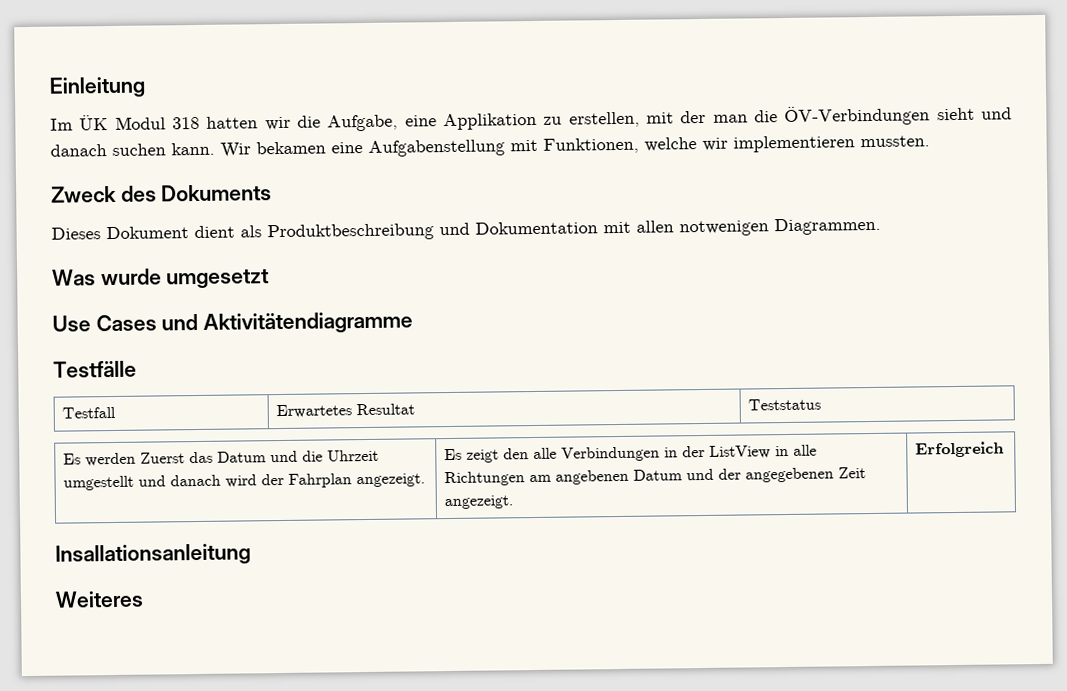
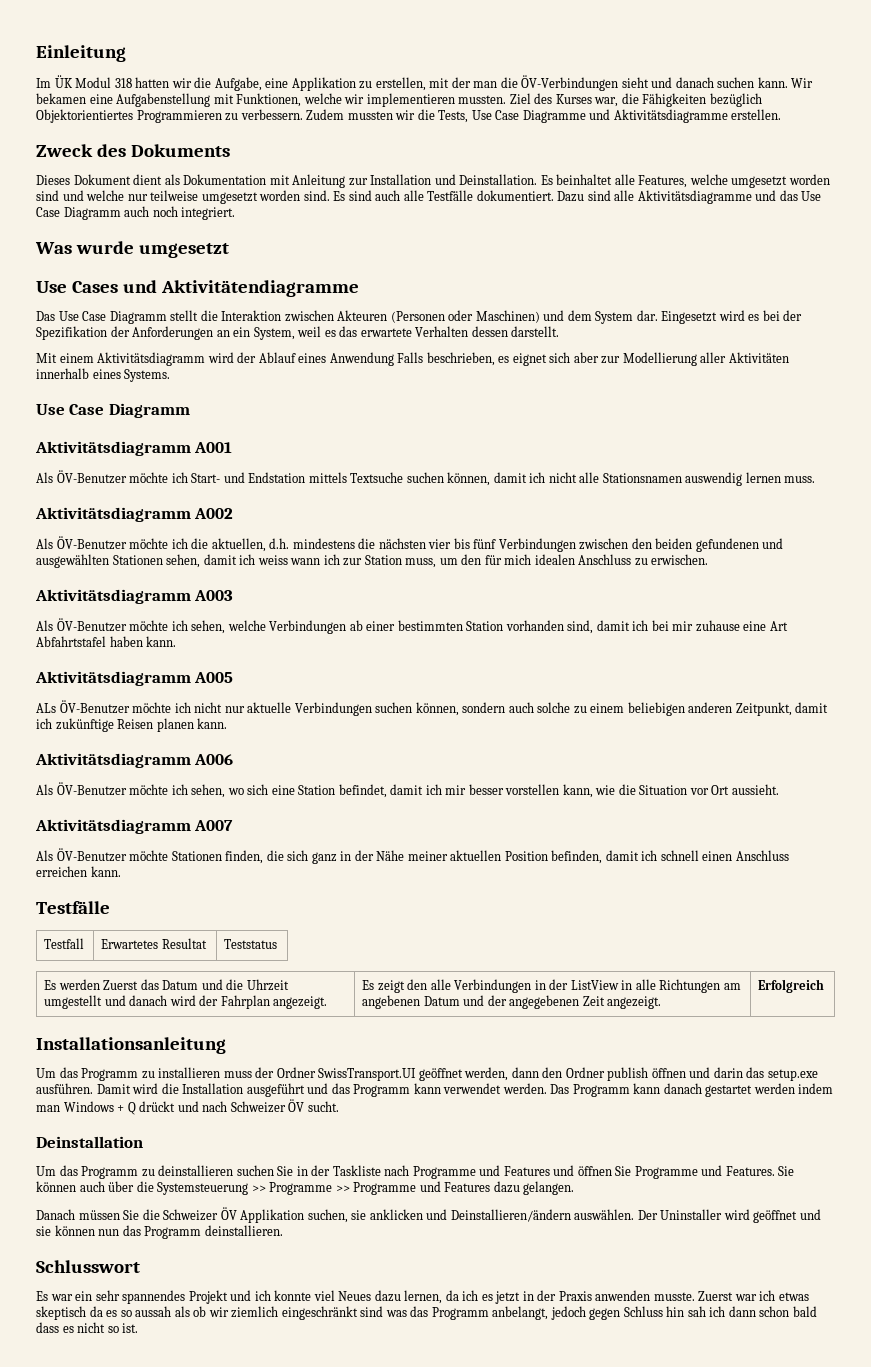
(930, 141) none -> [509,93,762,107] [36,109,782,123] Ziel des Kurses war, die Fähigkeiten bezüglich Objektorientiertes Programmieren zu verbessern. Zudem mussten wir die Tests, Use Case Diagramme und Aktivitätsdiagramme erstellen.
[267,217,881,242] Produktbeschreibung und Dokumentation mit allen notwenigen Diagrammen. -> [183,174,830,188] [36,190,822,204] [36,206,236,220] Dokumentation mit Anleitung zur Installation und Deinstallation. Es beinhaltet alle Features, welche umgesetzt worden sind und welche nur teilweise umgesetzt worden sind. Es sind auch alle Testfälle dokumentiert. Dazu sind alle Aktivitätsdiagramme und das Use Case Diagramm auch noch integriert.
(414, 322) none -> [36,310,803,324] [36,326,560,340] [36,352,789,366] [36,368,171,382] [36,403,190,418] [35,441,233,456] [36,470,816,486] [35,507,234,522] [36,536,784,552] [36,554,709,568] [35,589,234,604] [36,618,788,634] [36,636,177,647] [35,671,234,686] [36,700,829,716] [36,718,228,732] [35,753,234,768] [36,782,779,798] [35,819,234,834] [36,848,789,864] [36,866,121,877] // Das Use Case Diagramm stellt die Interaktion zwischen Akteuren (Personen oder Maschinen) und dem System dar. Eingesetzt wird es bei der Spezifikation der Anforderungen an ein System, weil es das erwartete Verhalten dessen darstellt. // Mit einem Aktivitätsdiagramm wird der Ablauf eines Anwendung Falls beschrieben, es eignet sich aber zur Modellierung aller Aktivitäten innerhalb eines Systems. // Use Case Diagramm // Aktivitätsdiagramm A001 // Als ÖV-Benutzer möchte ich Start- und Endstation mittels Textsuche suchen können, damit ich nicht alle Stationsnamen auswendig lernen muss. // Aktivitätsdiagramm A002 // Als ÖV-Benutzer möchte ich die aktuellen, d.h. mindestens die nächsten vier bis fünf Verbindungen zwischen den beiden gefundenen und ausgewählten Stationen sehen, damit ich weiss wann ich zur Station muss, um den für mich idealen Anschluss zu erwischen. // Aktivitätsdiagramm A003 // Als ÖV-Benutzer möchte ich sehen, welche Verbindungen ab einer bestimmten Station vorhanden sind, damit ich bei mir zuhause eine Art Abfahrtstafel haben kann. // Aktivitätsdiagramm A005 // ALs ÖV-Benutzer möchte ich nicht nur aktuelle Verbindungen suchen können, sondern auch solche zu einem beliebigen anderen Zeitpunkt, damit ich zukünftige Reisen planen kann. // Aktivitätsdiagramm A006 // Als ÖV-Benutzer möchte ich sehen, wo sich eine Station befindet, damit ich mir besser vorstellen kann, wie die Situation vor Ort aussieht. // Aktivitätsdiagramm A007 // Als ÖV-Benutzer möchte Stationen finden, die sich ganz in der Nähe meiner aktuellen Position befinden, damit ich schnell einen Anschluss erreichen kann.
[55,543,251,566] [55,590,144,608] Insallationsanleitung // Weiteres -> [36,1037,226,1054] [36,1067,818,1081] [36,1083,834,1097] [36,1099,339,1115] [36,1136,143,1148] [36,1165,795,1179] [36,1181,575,1195] [36,1207,821,1223] [36,1225,283,1239] [36,1260,140,1273] [36,1290,809,1304] [36,1306,817,1320] [36,1322,139,1333] Installationsanleitung // Um das Programm zu installieren muss der Ordner SwissTransport.UI geöffnet werden, dann den Ordner publish öffnen und darin das setup.exe ausführen. Damit wird die Installation ausgeführt und das Programm kann verwendet werden. Das Programm kann danach gestartet werden indem man Windows + Q drückt und nach Schweizer ÖV sucht. // Deinstallation // Um das Programm zu deinstallieren suchen Sie in der Taskliste nach Programme und Features und öffnen Sie Programme und Features. Sie können auch über die Systemsteuerung >> Programme >> Programme und Features dazu gelangen. // Danach müssen Sie die Schweizer ÖV Applikation suchen, sie anklicken und Deinstallieren/ändern auswählen. Der Uninstaller wird geöffnet und sie können nun das Programm deinstallieren. // Schlusswort // Es war ein sehr spannendes Projekt und ich konnte viel Neues dazu lernen, da ich es jetzt in der Praxis anwenden musste. Zuerst war ich etwas skeptisch da es so aussah als ob wir ziemlich eingeschränkt sind was das Programm anbelangt, jedoch gegen Schluss hin sah ich dann schon bald dass es nicht so ist.

